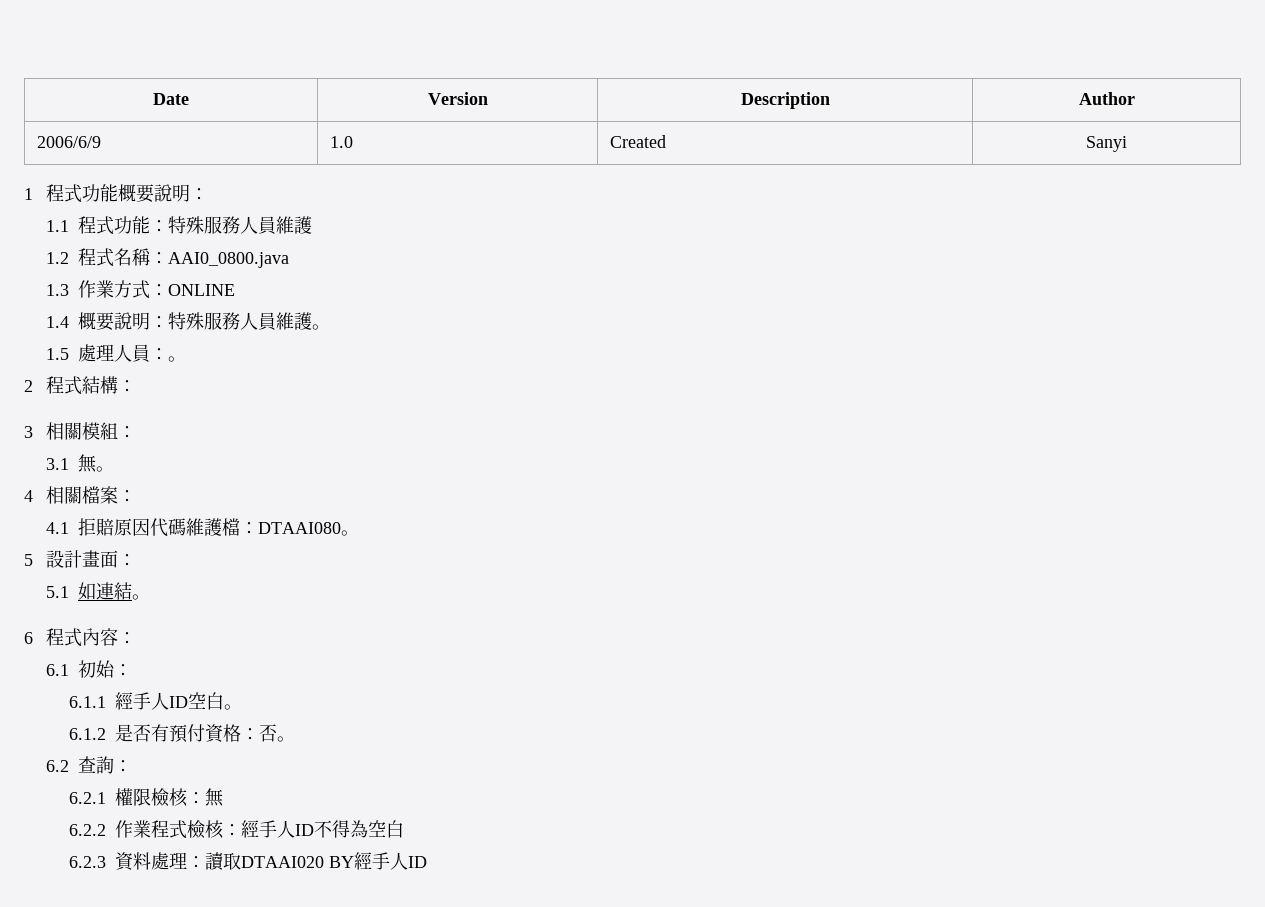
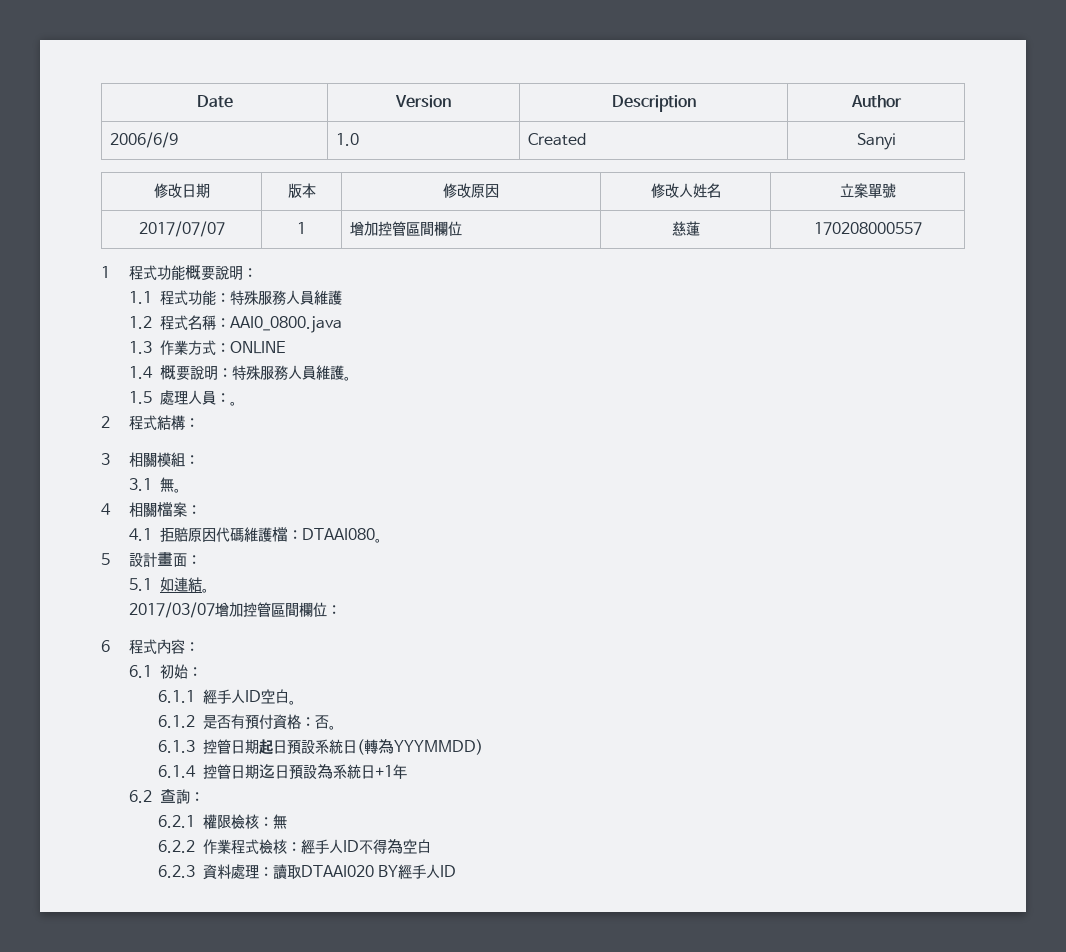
(1127, 144) none -> [153,183,210,198] [287,183,316,198] [443,183,499,198] [650,183,721,198] [839,183,896,198] [138,221,225,237] [297,222,306,234] [350,221,463,237] [671,221,700,236] [813,222,922,235] // 修改日期 | 版本 | 修改原因 | 修改人姓名 | 立案單號 // 2017/07/07 | 1 | 增加控管區間欄位 | 慈蓮 | 170208000557
(151, 597) none -> [129,602,342,618] // 2017/03/07增加控管區間欄位：
(295, 739) none -> [157,739,483,755] [157,764,407,780] // 6.1.3控管日期起日預設系統日(轉為YYYMMDD) // 6.1.4控管日期迄日預設為系統日+1年

